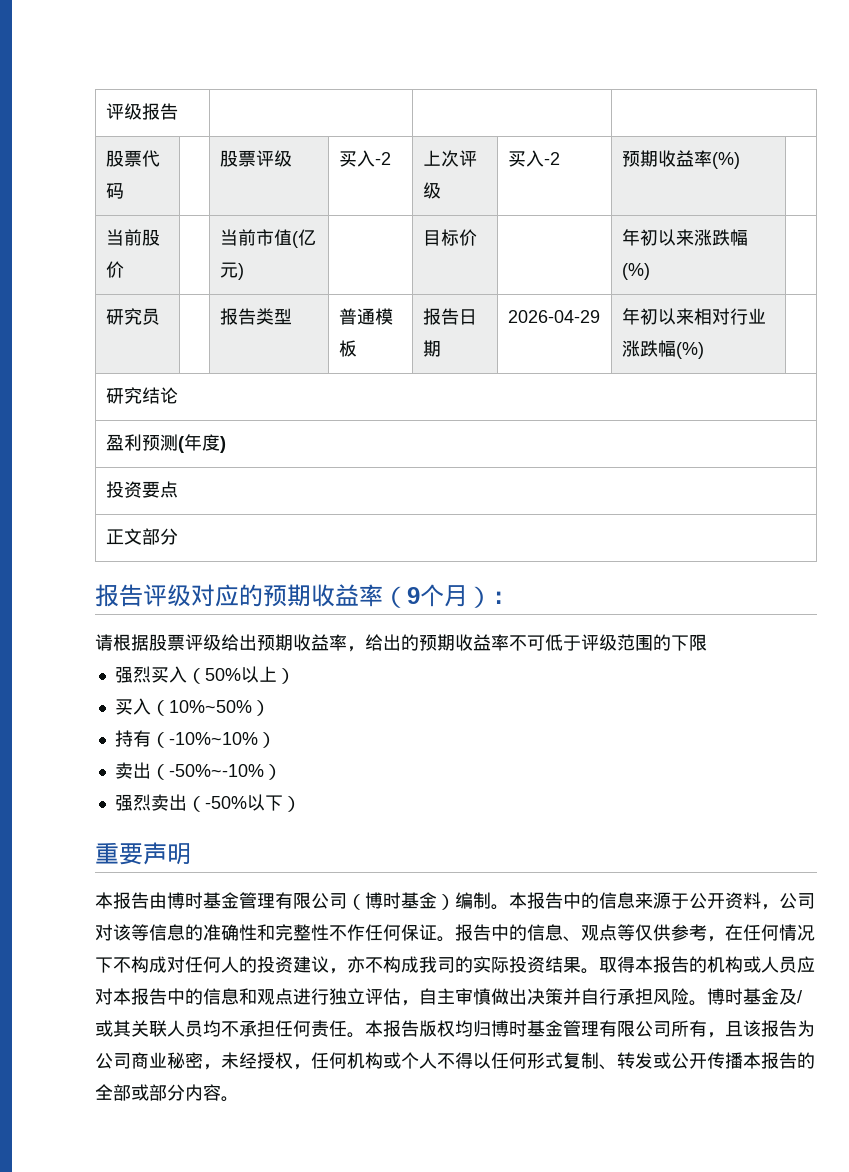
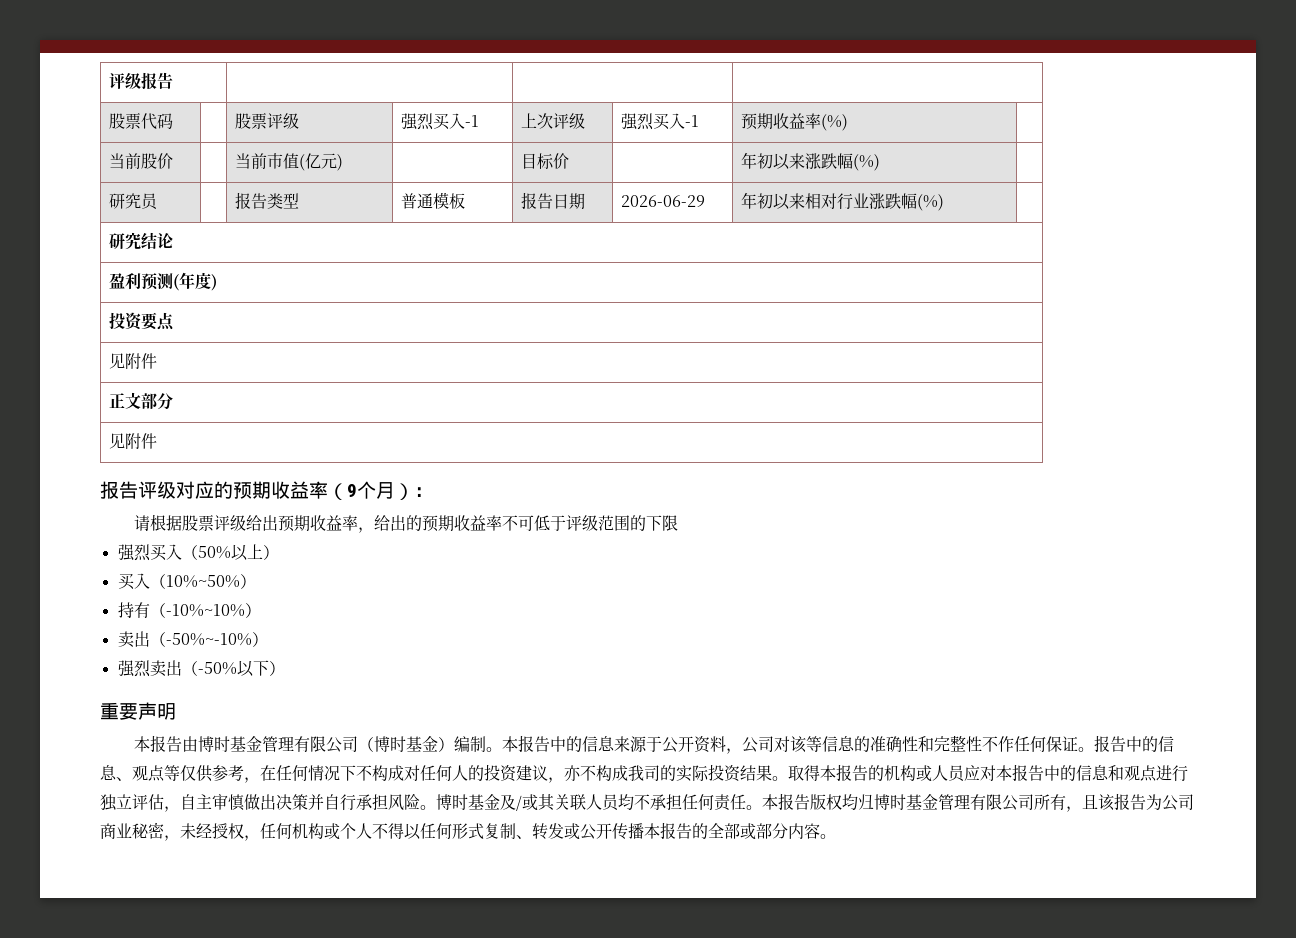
[338,150,391,167] 买入-2 -> [401,113,480,130] 强烈买入-1
[507,150,560,167] 买入-2 -> [621,113,700,130] 强烈买入-1
[507,310,600,323] 2026-04-29 -> [621,195,706,207] 2026-06-29
(178, 489) none -> [109,353,158,370] // 见附件
(178, 536) none -> [109,433,158,450] // 见附件

